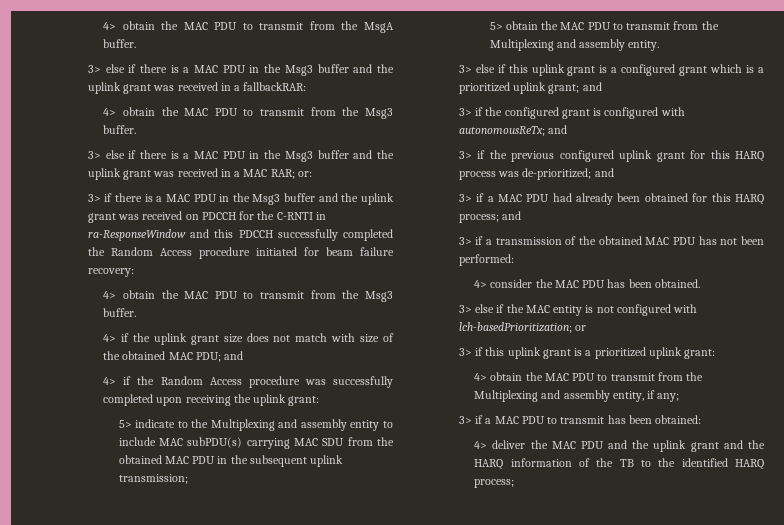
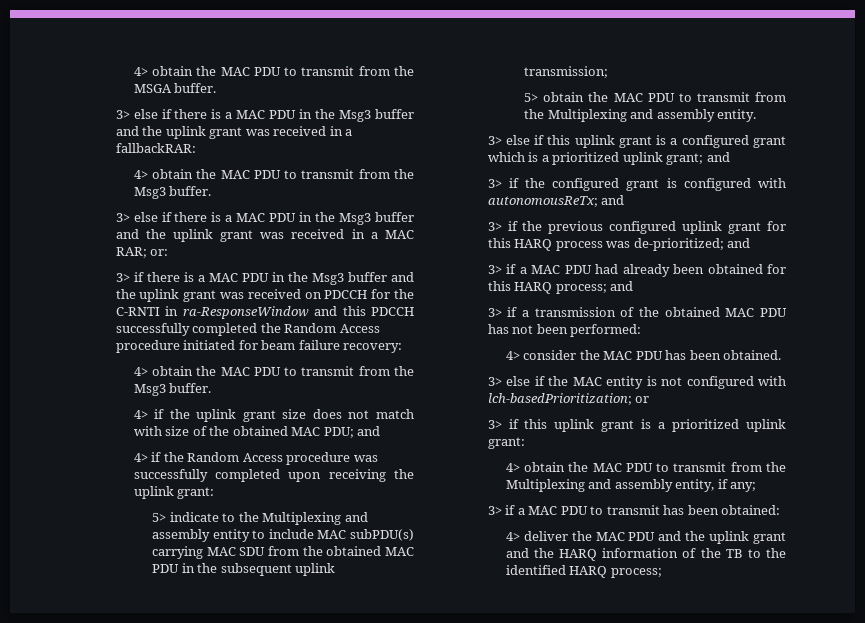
[103,21,394,33] 4> obtain the MAC PDU to transmit from the MsgA -> [133,66,414,76] [133,84,172,93] 4> obtain the MAC PDU to transmit from the MSGA

